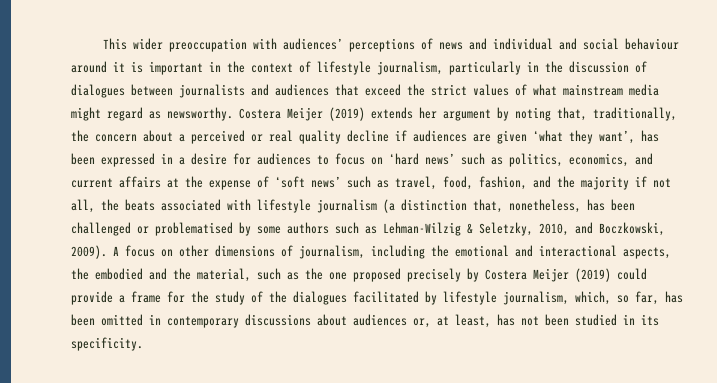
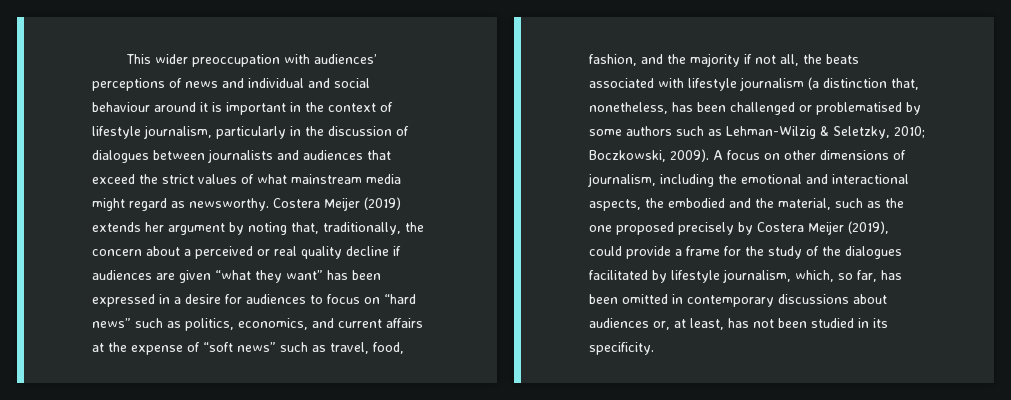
[533,130,635,144] ‘what they want’, -> [215,270,323,283] “what they want”
[389,153,455,165] ‘hard news’ -> [384,294,416,304] [92,318,131,328] “hard news”
[275,176,341,188] ‘soft news’ -> [203,342,276,352] “soft news”
[539,222,593,236] 2010, and -> [894,126,925,138] 2010;
[575,268,611,282] (2019) -> [848,221,889,234] (2019),

